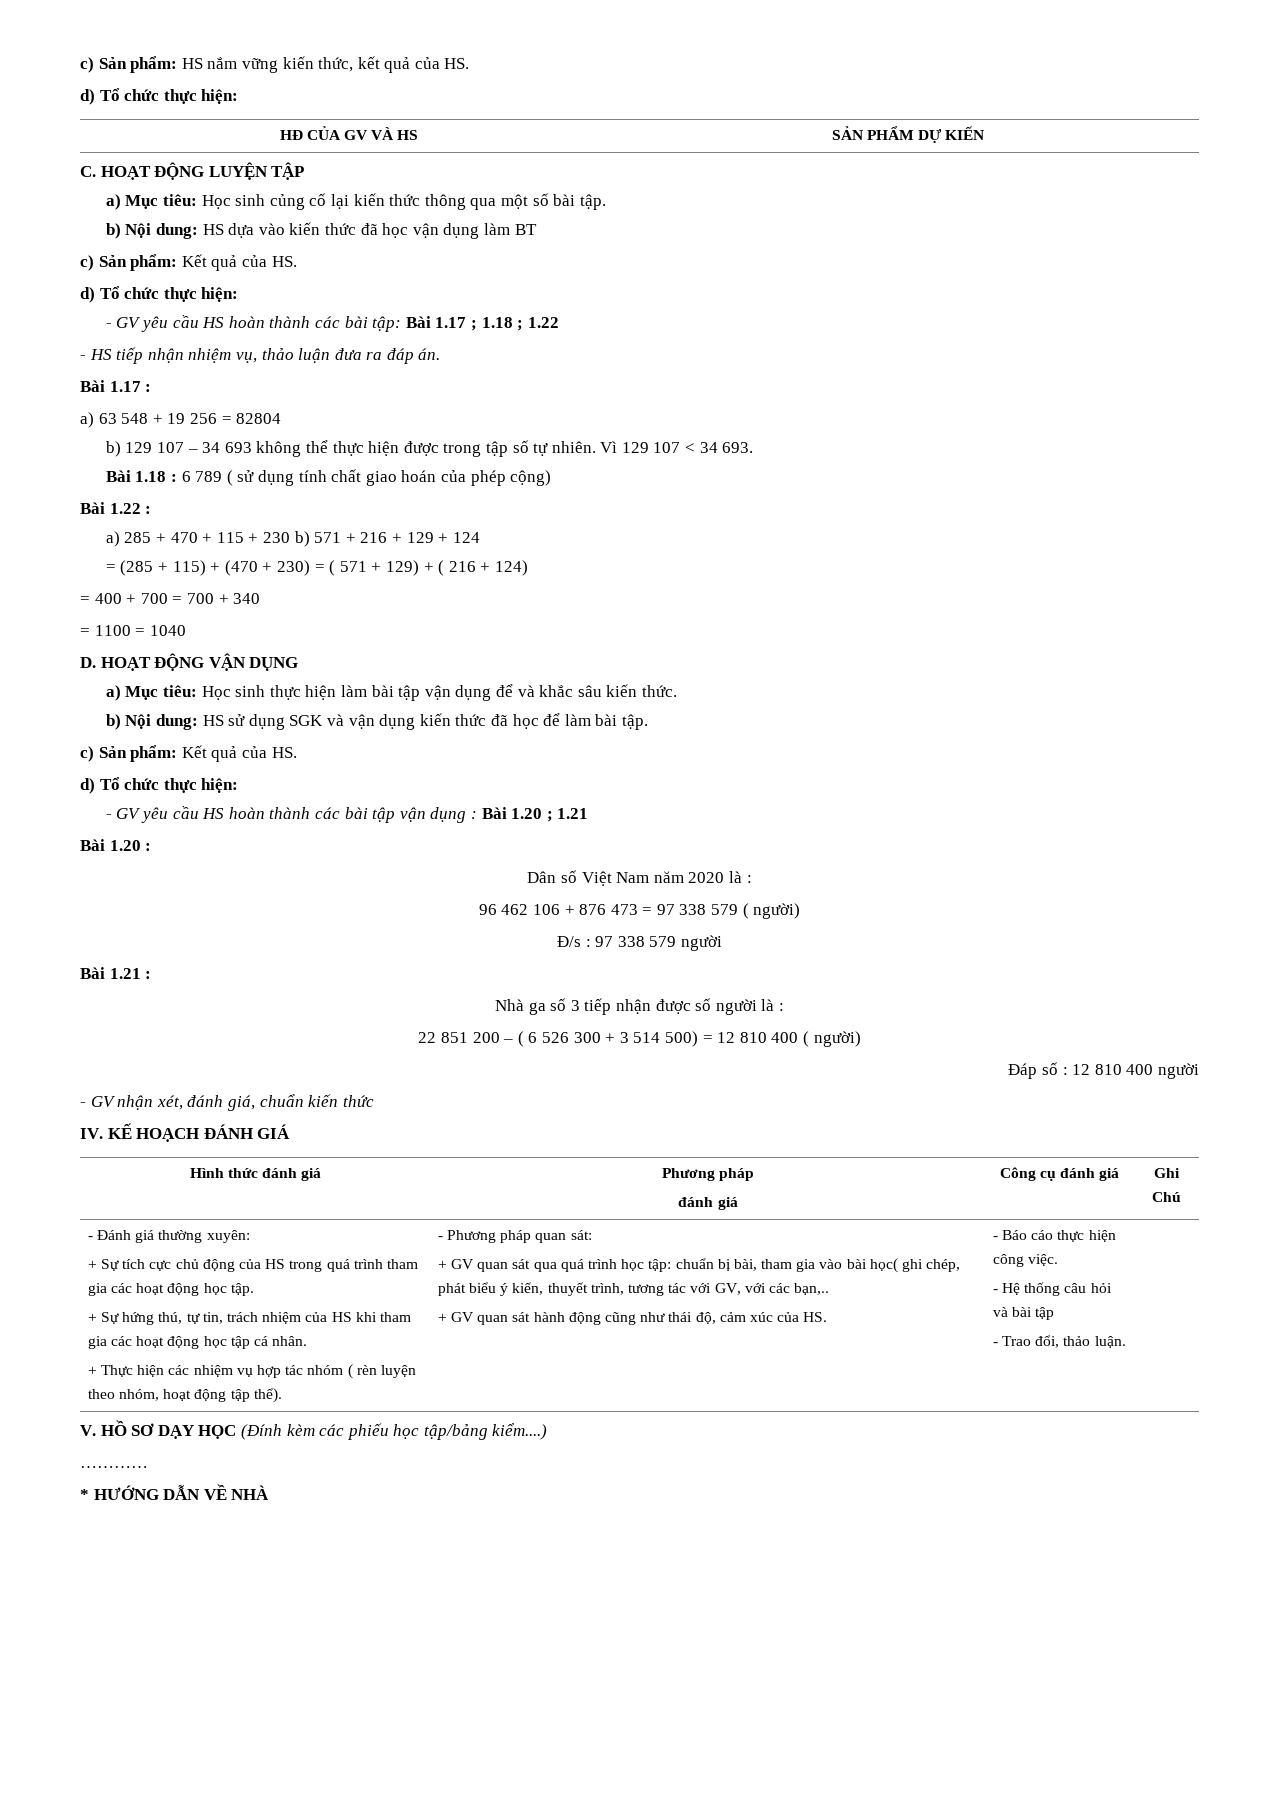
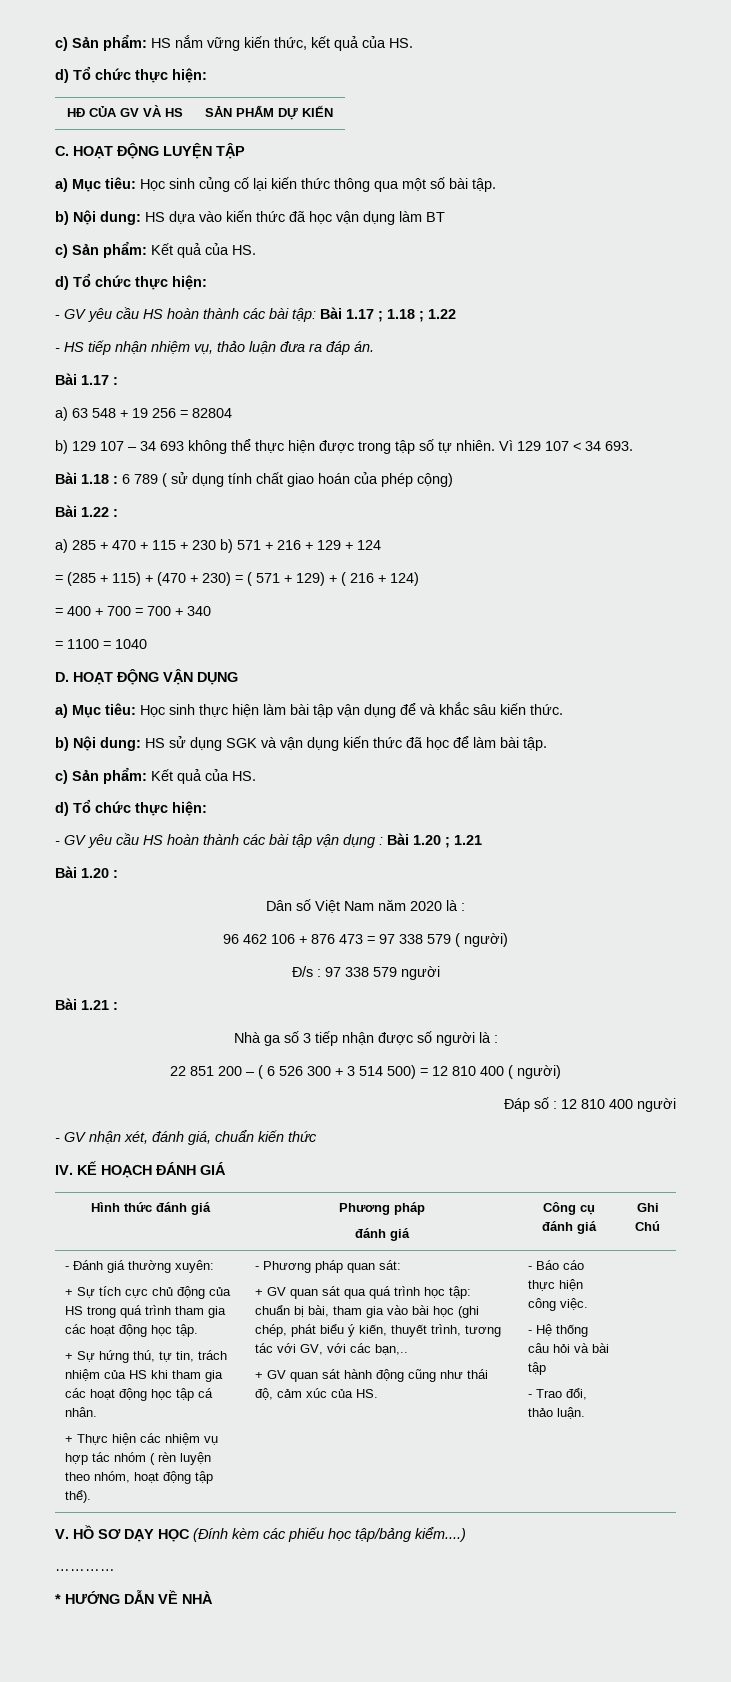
[869,1258,924,1273] học( ghi -> [432,1306,479,1318] học (ghi

